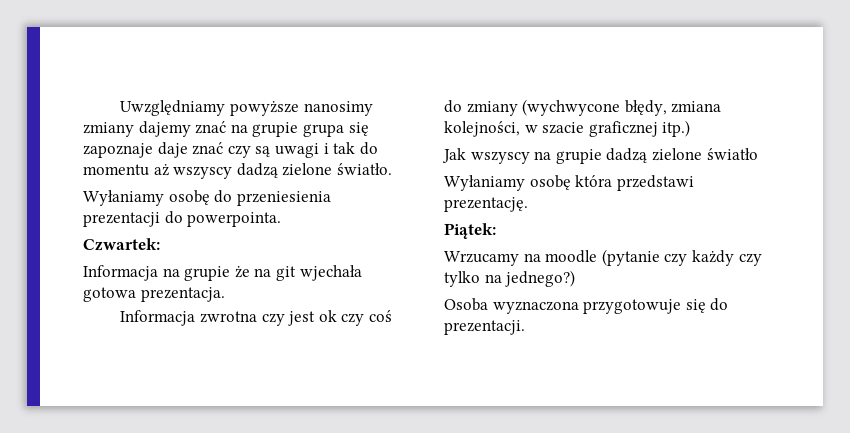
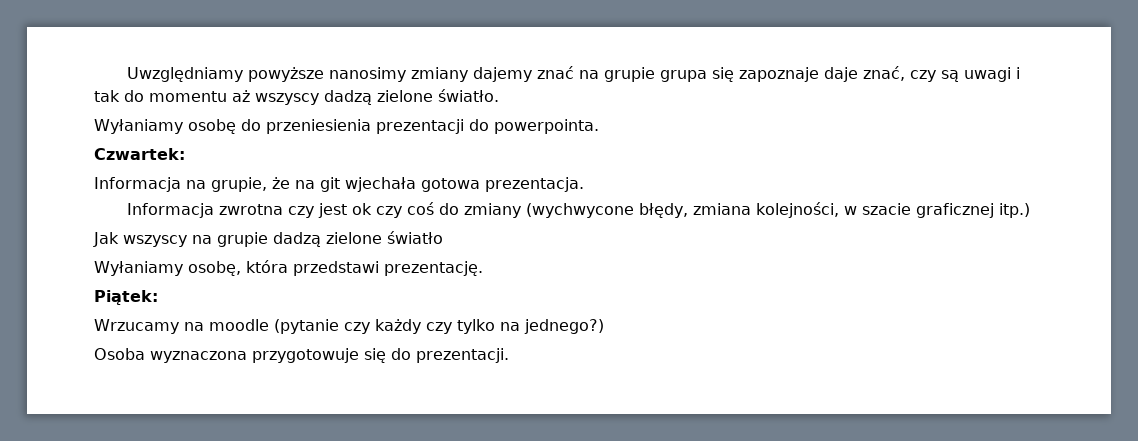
[192,142,224,155] znać -> [863,66,906,81] znać,
[184,266,231,281] grupie -> [211,177,267,192] grupie,
[529,175,571,190] osobę -> [188,261,241,276] osobę,

